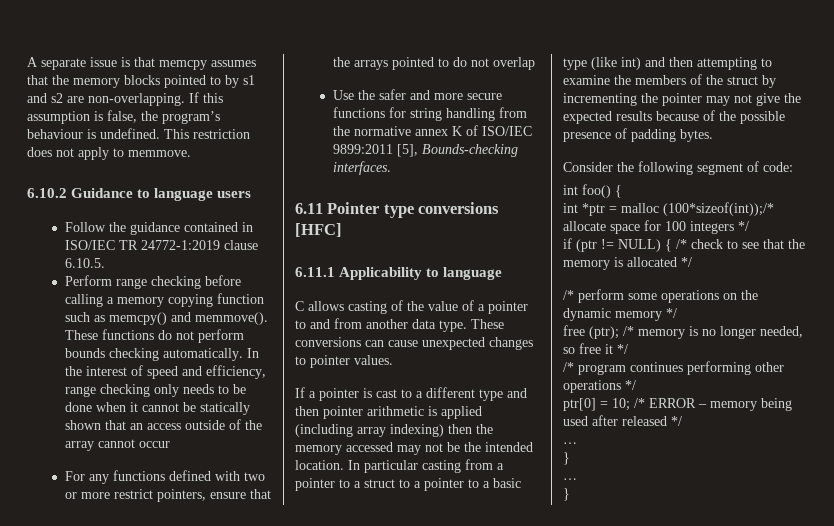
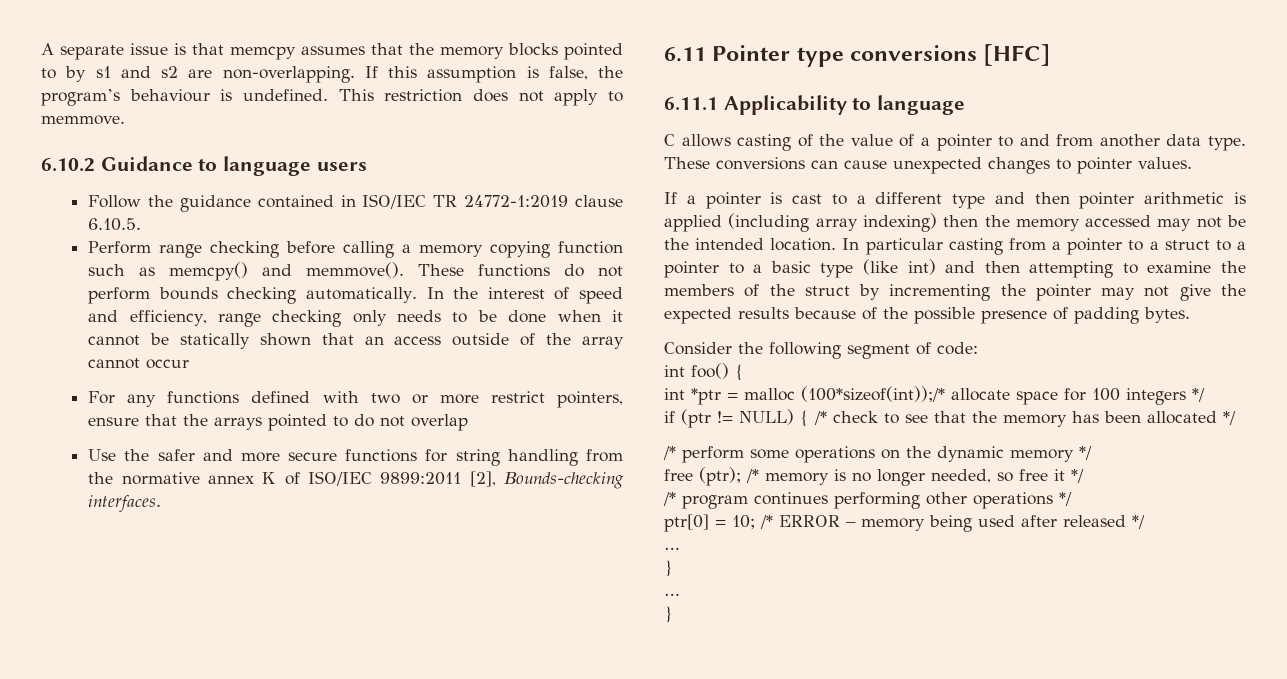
[396,144,418,157] [5], -> [469,471,496,487] [2],
[614,257,623,267] is -> [1072,411,1141,423] has been

